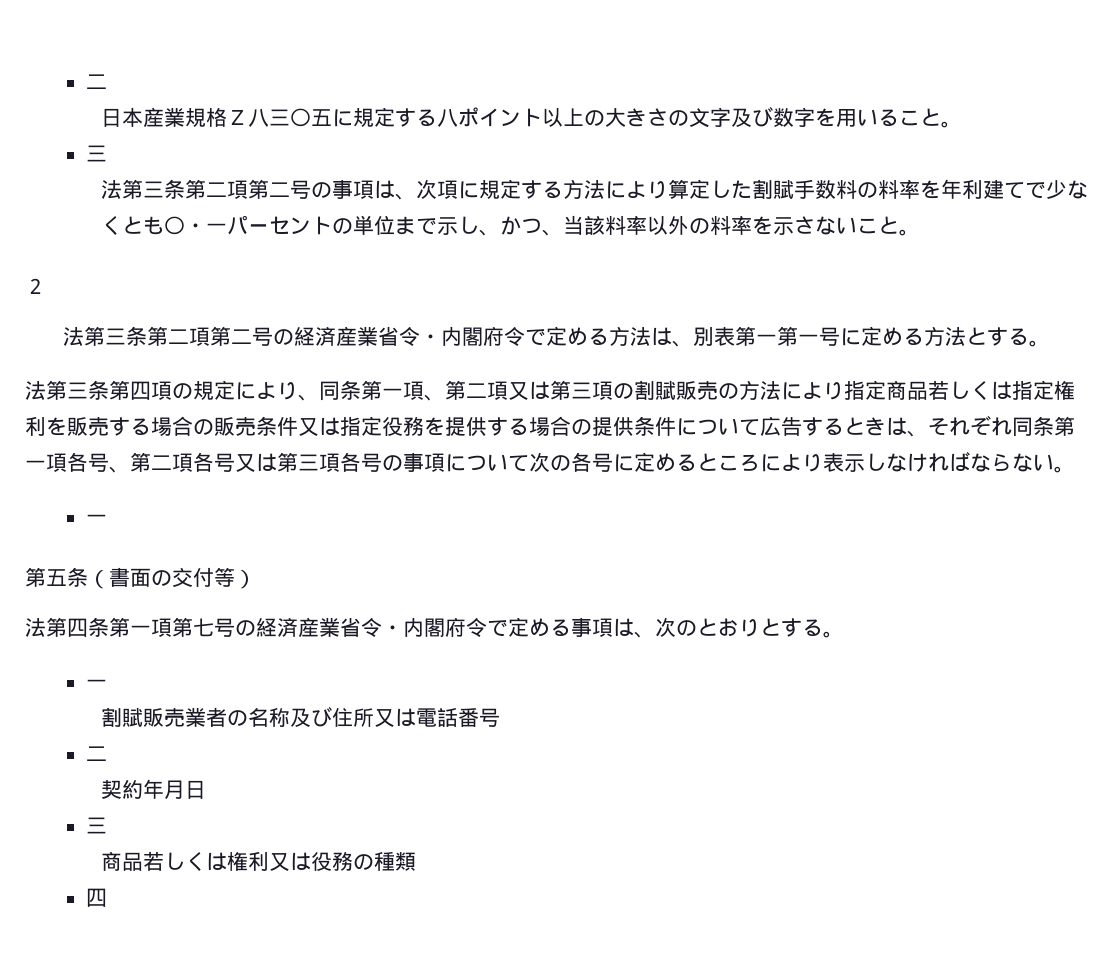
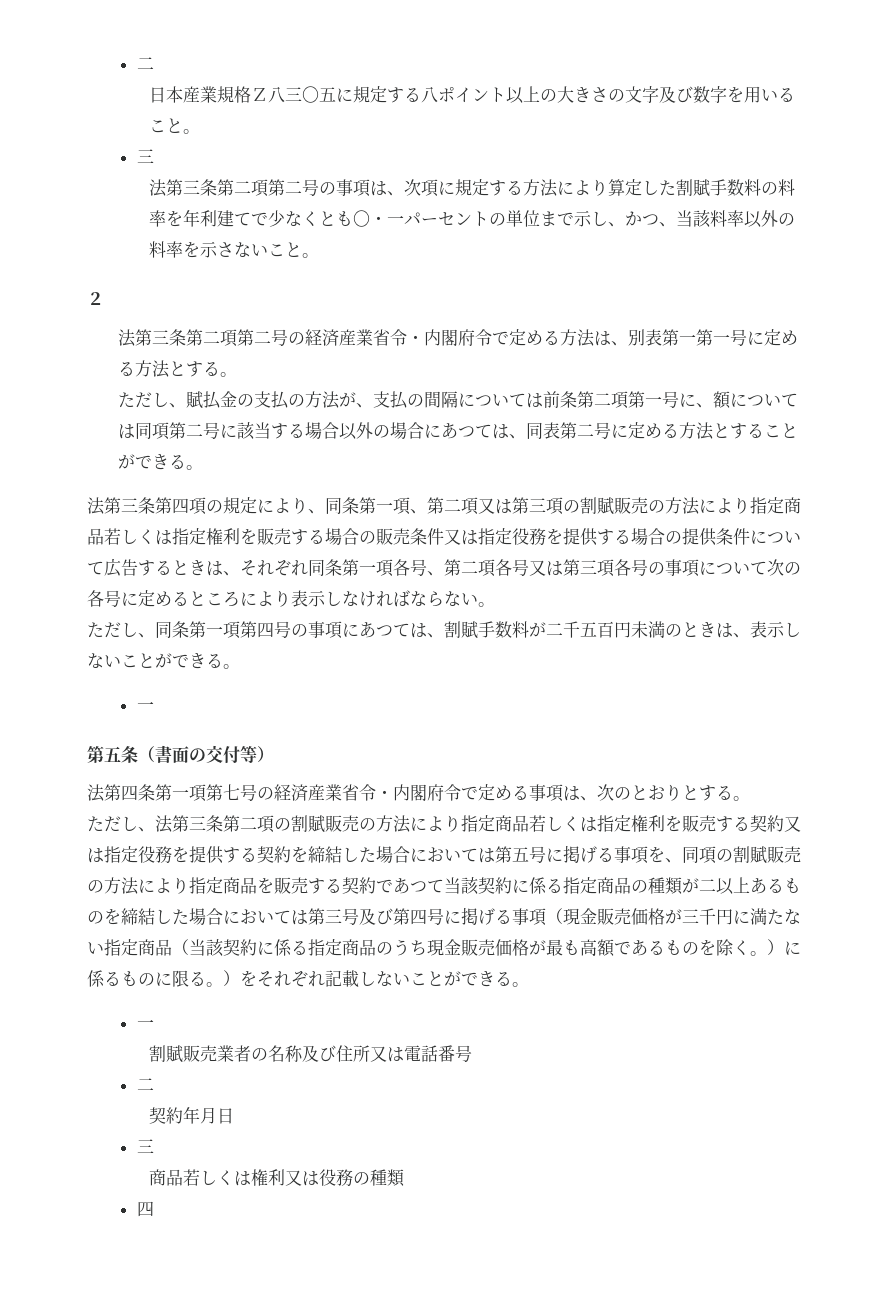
(1050, 343) none -> [118,391,799,409] [118,422,799,440] [118,454,204,470] // ただし、賦払金の支払の方法が、支払の間隔については前条第二項第一号に、額については同項第二号に該当する場合以外の場合にあつては、同表第二号に定める方法とすることができる。
(1075, 469) none -> [87,621,801,639] [87,653,240,669] // ただし、同条第一項第四号の事項にあつては、割賦手数料が二千五百円未満のときは、表示しないことができる。
(844, 634) none -> [87,815,801,833] [87,845,801,864] [87,877,801,895] [87,907,801,926] [87,939,801,957] [87,970,529,988] // ただし、法第三条第二項の割賦販売の方法により指定商品若しくは指定権利を販売する契約又は指定役務を提供する契約を締結した場合においては第五号に掲げる事項を、同項の割賦販売の方法により指定商品を販売する契約であつて当該契約に係る指定商品の種類が二以上あるものを締結した場合においては第三号及び第四号に掲げる事項（現金販売価格が三千円に満たない指定商品（当該契約に係る指定商品のうち現金販売価格が最も高額であるものを除く。）に係るものに限る。）をそれぞれ記載しないことができる。

